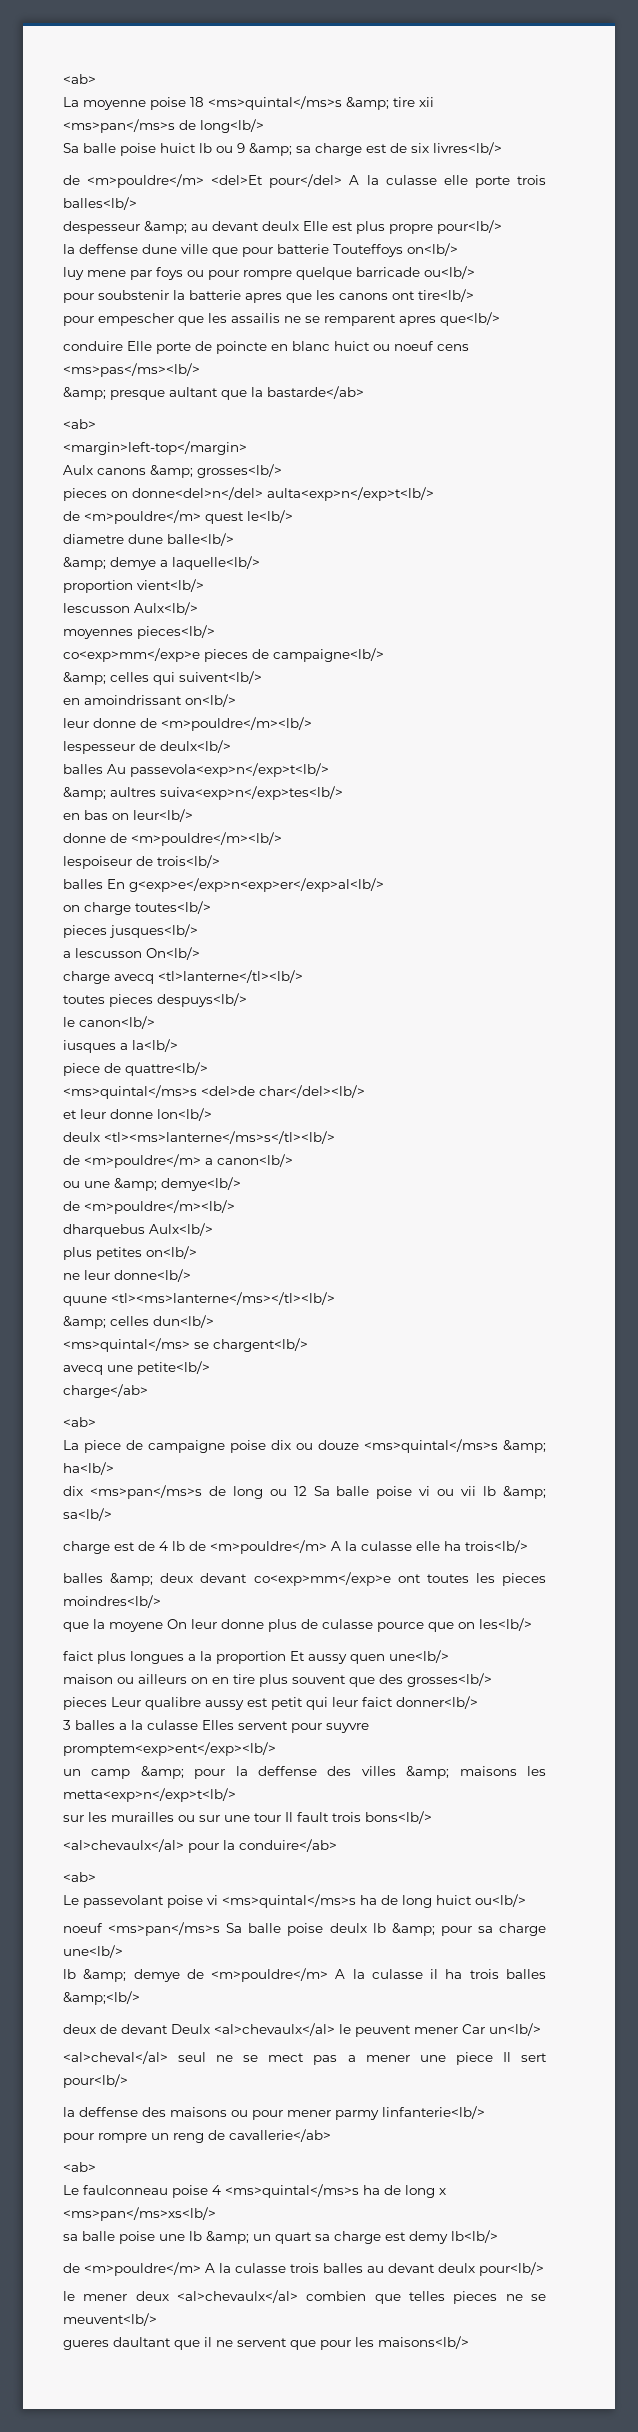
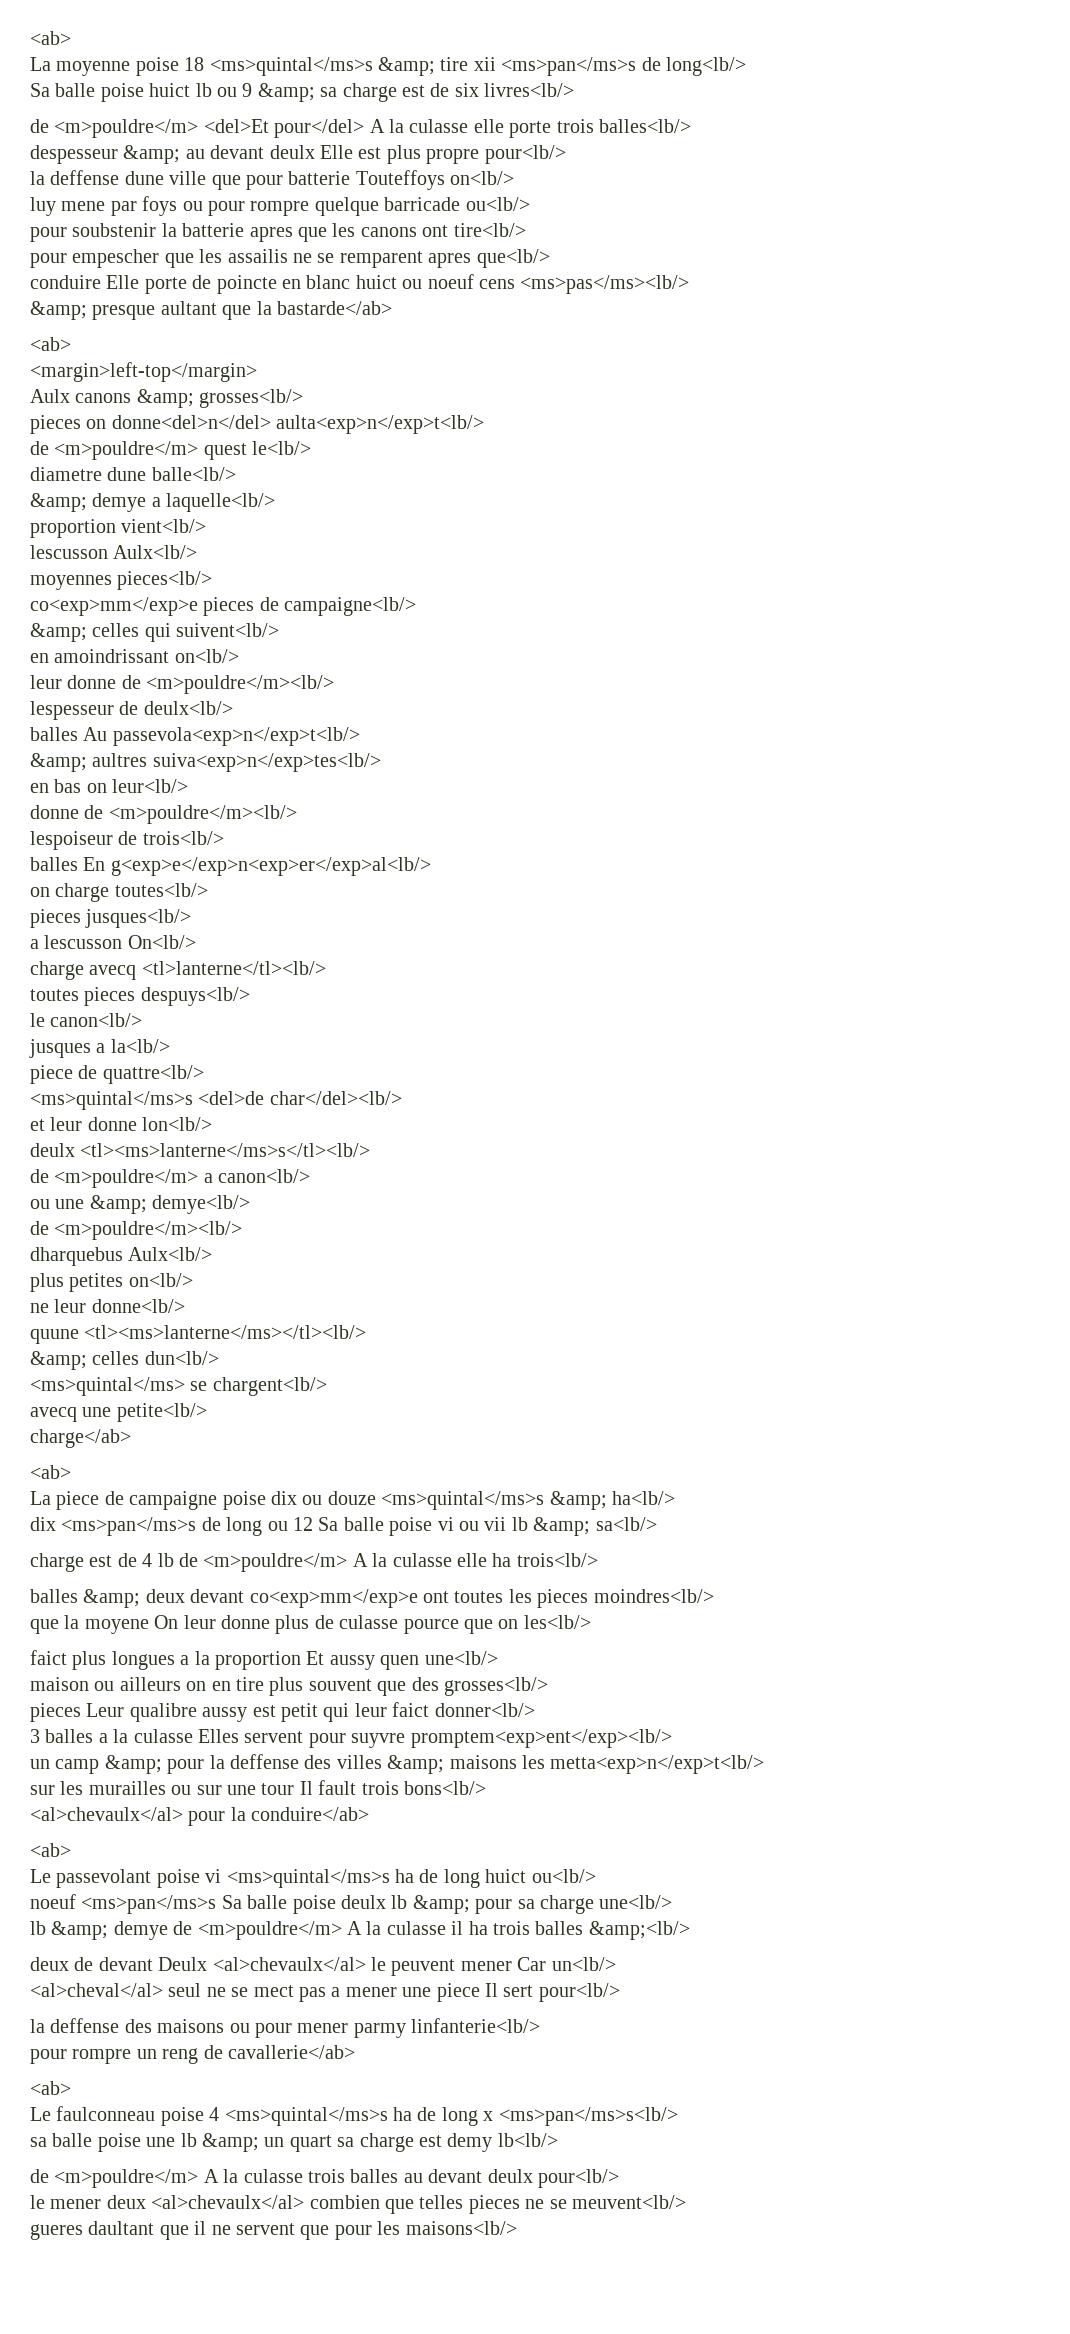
[63,1040,116,1053] iusques -> [29,1039,91,1058] jusques
[63,2207,216,2221] <ms>pan</ms>xs<lb/> -> [498,2107,678,2126] <ms>pan</ms>s<lb/>

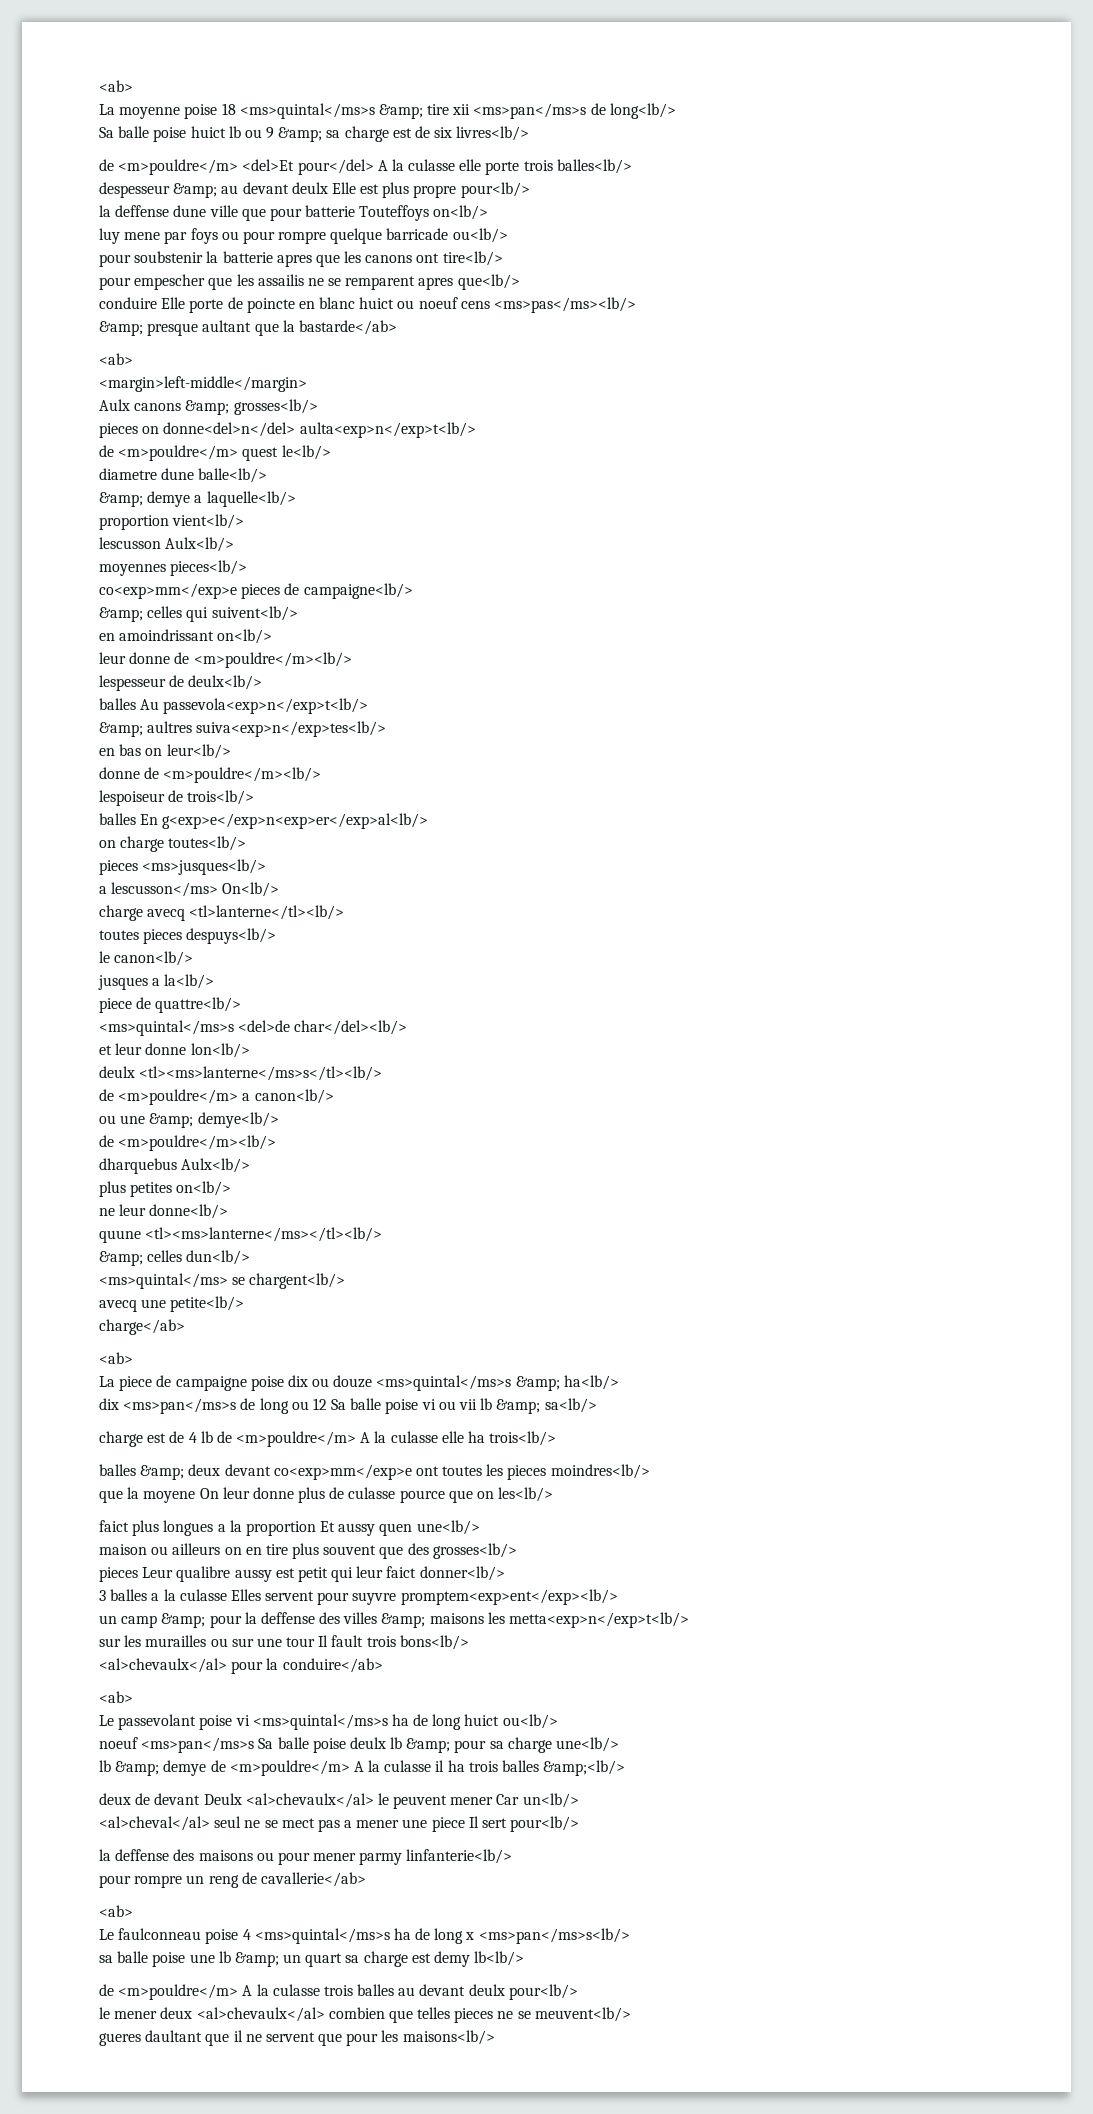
[30,362,257,382] <margin>left-top</margin> -> [99,376,307,392] <margin>left-middle</margin>
[85,909,192,928] [30,935,123,949] jusques<lb/> // a lescusson -> [142,859,267,875] [99,882,219,897] <ms>jusques<lb/> // a lescusson</ms>

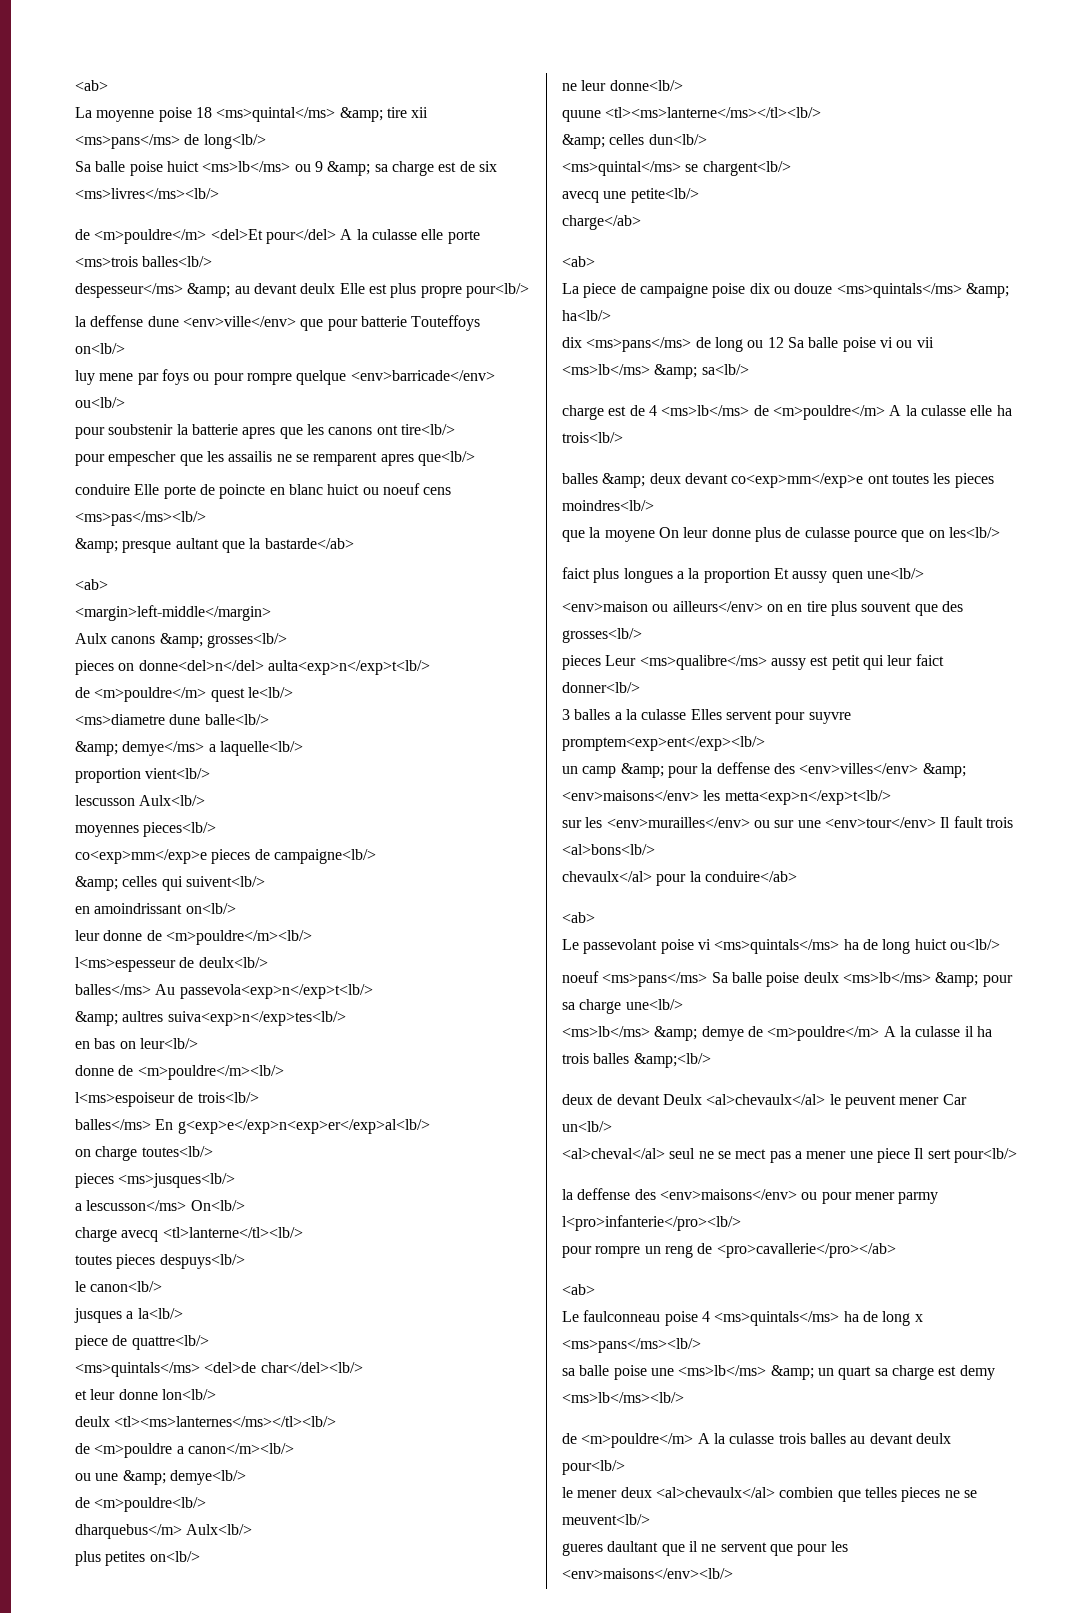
[239,103,375,119] <ms>quintal</ms>s -> [216,107,336,122] <ms>quintal</ms>
[473,103,587,119] <ms>pan</ms>s -> [75,134,180,149] <ms>pans</ms>
[228,126,241,138] lb -> [202,161,291,172] <ms>lb</ms>
[456,126,530,141] livres<lb/> -> [75,188,219,199] <ms>livres</ms><lb/>
[523,160,553,171] trois -> [75,256,138,267] <ms>trois
[99,182,170,198] despesseur -> [75,283,183,298] despesseur</ms>
[209,205,238,217] ville -> [182,316,296,327] <env>ville</env>
[386,228,449,240] barricade -> [350,370,495,381] <env>barricade</env>
[99,468,157,480] diametre -> [75,714,165,725] <ms>diametre
[147,491,191,507] demye -> [122,741,205,756] demye</ms>
[99,675,166,691] lespesseur -> [75,957,176,972] l<ms>espesseur
[99,698,136,710] balles -> [75,984,151,995] balles</ms>
[99,790,165,806] lespoiseur -> [75,1092,175,1107] l<ms>espoiseur
[99,813,136,825] balles -> [75,1119,151,1130] balles</ms>
[99,1020,234,1036] <ms>quintal</ms>s -> [75,1362,200,1377] <ms>quintals</ms>
[139,1066,383,1081] [99,1089,334,1105] <tl><ms>lanterne</ms>s</tl><lb/> // de <m>pouldre</m> a canon<lb/> -> [114,1416,337,1427] [75,1443,294,1458] <tl><ms>lanternes</ms></tl><lb/> // de <m>pouldre a canon</m><lb/>
[118,1135,277,1151] [99,1158,177,1174] <m>pouldre</m><lb/> // dharquebus -> [94,1497,207,1512] [75,1524,182,1539] <m>pouldre<lb/> // dharquebus</m>
[376,1375,512,1391] <ms>quintal</ms>s -> [836,283,962,298] <ms>quintals</ms>
[123,1398,237,1414] <ms>pan</ms>s -> [586,337,692,352] <ms>pans</ms>
[480,1398,493,1410] lb -> [562,364,650,375] <ms>lb</ms>
[200,1431,213,1443] lb -> [661,405,750,416] <ms>lb</ms>
[99,1543,221,1555] maison ou ailleurs -> [562,601,763,612] <env>maison ou ailleurs</env>
[176,1566,231,1582] qualibre -> [639,655,767,670] <ms>qualibre</ms>
[343,1612,484,1628] villes &amp; maisons -> [799,763,966,778] [562,790,699,801] <env>villes</env> &amp; <env>maisons</env>
[145,1635,207,1647] murailles -> [606,817,750,828] <env>murailles</env>
[286,1637,316,1647] tour -> [824,817,936,828] <env>tour</env>
[399,1635,469,1650] [99,1658,227,1673] bons<lb/> // <al>chevaulx</al> -> [562,844,655,855] [562,871,652,882] <al>bons<lb/> // chevaulx</al>
[252,1714,388,1730] <ms>quintal</ms>s -> [714,939,840,954] <ms>quintals</ms>
[141,1737,255,1753] <ms>pan</ms>s -> [602,972,708,987] <ms>pans</ms>
[390,1737,403,1749] lb -> [842,972,931,983] <ms>lb</ms>
[99,1760,111,1772] lb -> [562,1026,650,1037] <ms>lb</ms>
[198,1850,253,1861] maisons -> [659,1189,797,1200] <env>maisons</env>
[406,1849,513,1864] linfanterie<lb/> -> [562,1215,741,1231] l<pro>infanterie</pro><lb/>
[260,1872,366,1887] cavallerie</ab> -> [716,1243,896,1258] <pro>cavallerie</pro></ab>
[254,1928,390,1944] <ms>quintal</ms>s -> [714,1311,840,1326] <ms>quintals</ms>
[478,1928,630,1944] <ms>pan</ms>s<lb/> -> [562,1338,701,1353] <ms>pans</ms><lb/>
[218,1951,231,1963] lb -> [678,1365,767,1376] <ms>lb</ms>
[474,1951,525,1966] lb<lb/> -> [562,1392,684,1403] <ms>lb</ms><lb/>
[402,2030,495,2045] maisons<lb/> -> [562,1568,733,1579] <env>maisons</env><lb/>

